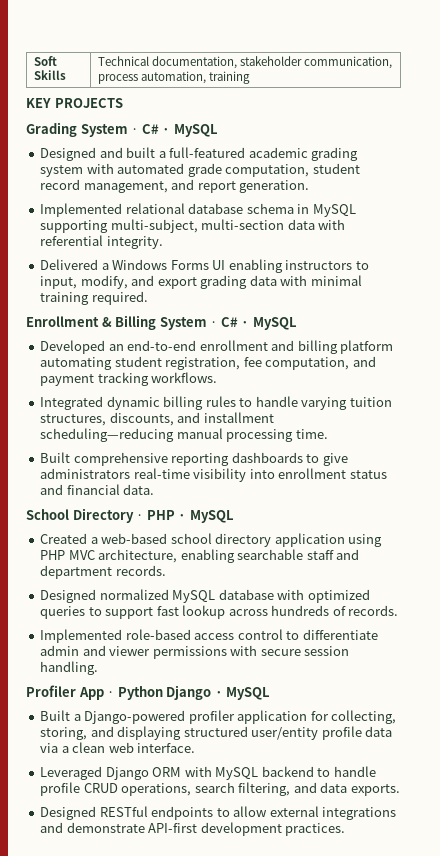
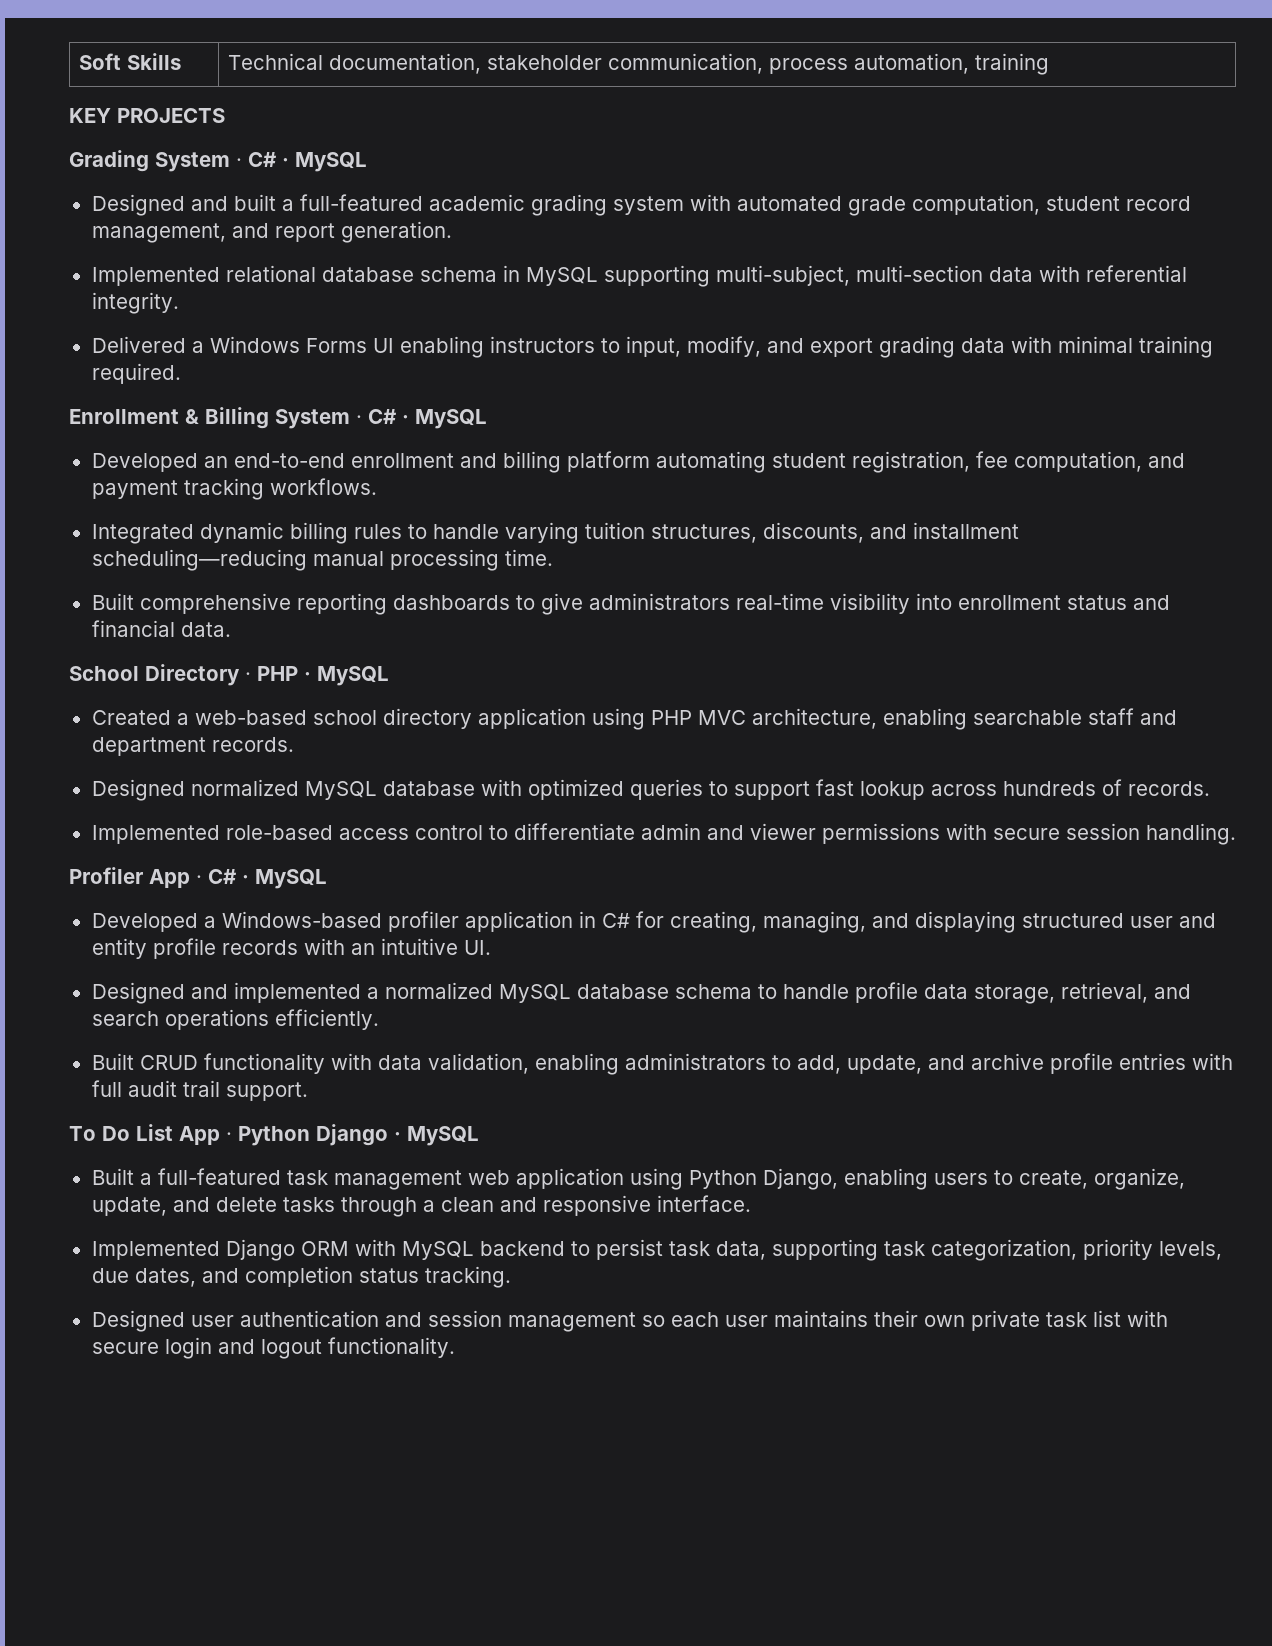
(115, 694) none -> [208,869,327,889] [91,911,1216,933] [91,938,491,959] [91,982,1191,1004] [91,1009,379,1030] [91,1053,1233,1075] [91,1080,308,1101] [69,1124,232,1145] C# · MySQL // Developed a Windows-based profiler application in C# for creating, managing, and displaying structured user and entity profile records with an intuitive UI. // Designed and implemented a normalized MySQL database schema to handle profile data storage, retrieval, and search operations efficiently. // Built CRUD functionality with data validation, enabling administrators to add, update, and archive profile entries with full audit trail support. // To Do List App ·
[84,710,397,724] [40,726,393,740] [40,742,134,753] Django-powered profiler application for collecting, storing, and displaying structured user/entity profile data via a clean web -> [157,1168,1185,1190] [91,1195,651,1217] full-featured task management web application using Python Django, enabling users to create, organize, update, and delete tasks through a clean and responsive
[40,766,103,780] Leveraged -> [91,1241,220,1260] Implemented
[333,766,376,777] [40,782,400,796] [40,806,397,820] [40,822,346,836] handle profile CRUD operations, search filtering, and data exports. // Designed RESTful endpoints to allow external integrations and demonstrate API-first development practices. -> [595,1239,1222,1261] [91,1266,511,1288] [91,1310,1168,1332] [91,1337,455,1359] persist task data, supporting task categorization, priority levels, due dates, and completion status tracking. // Designed user authentication and session management so each user maintains their own private task list with secure login and logout functionality.

